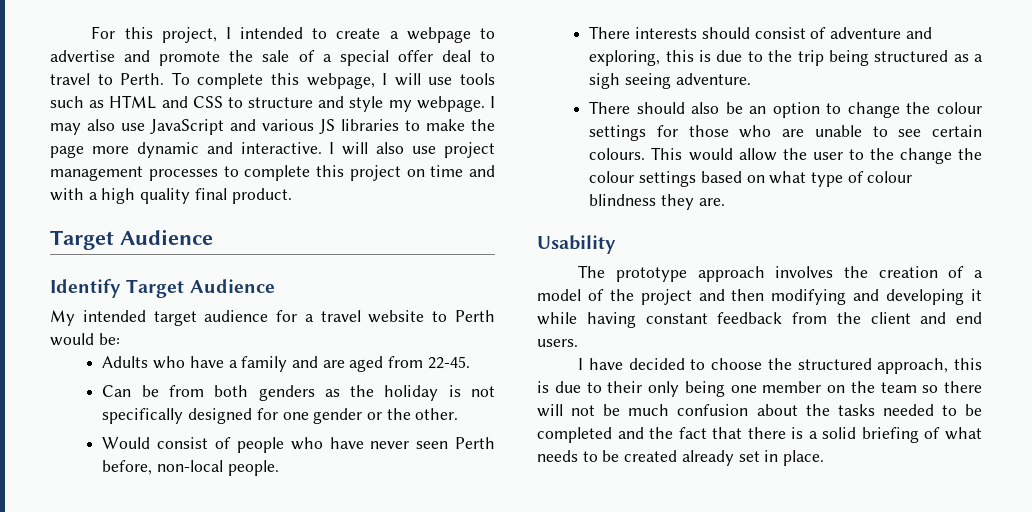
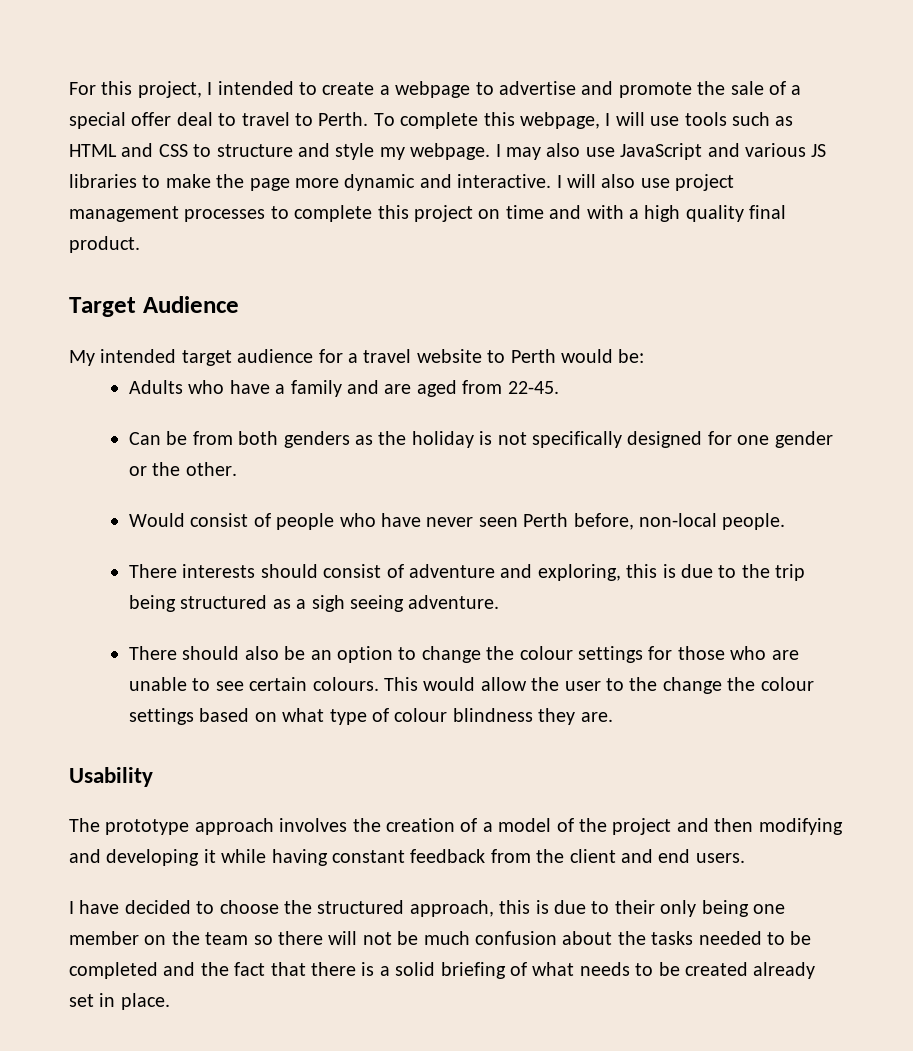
[50,279,275,298] // Identify Target Audience -> (239, 304) none

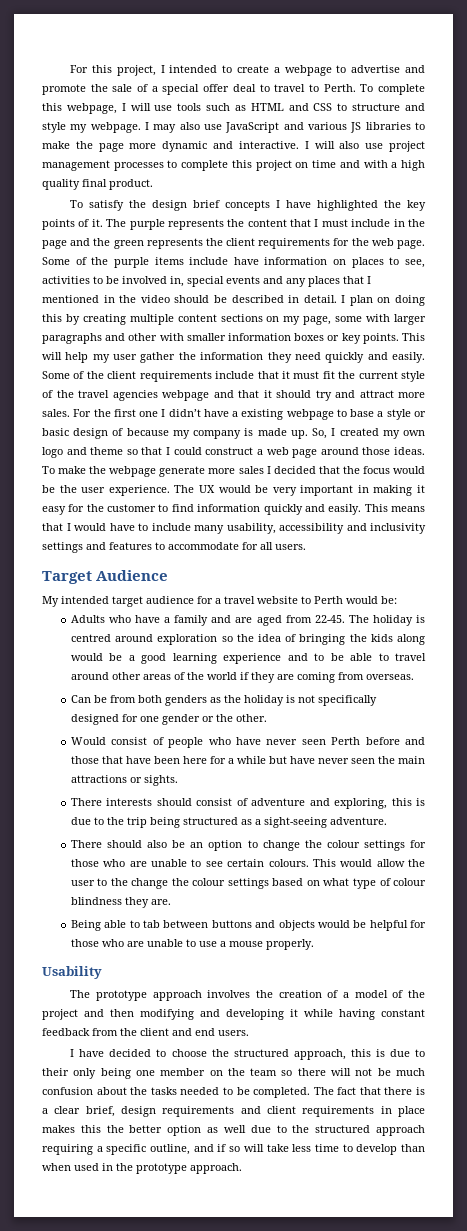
(140, 244) none -> [70,200,426,211] [42,219,425,230] [42,238,426,249] [42,257,425,268] [42,276,371,287] [42,295,425,306] [42,314,427,325] [42,333,425,344] [42,352,426,363] [42,371,426,382] [42,390,425,401] [42,409,426,420] [42,428,425,439] [42,447,426,458] [42,466,425,477] [42,485,425,496] [42,504,426,515] [42,523,426,534] [42,542,306,553] // To satisfy the design brief concepts I have highlighted the key points of it. The purple represents the content that I must include in the page and the green represents the client requirements for the web page. Some of the purple items include have information on places to see, activities to be involved in, special events and any places that I mentioned in the video should be described in detail. I plan on doing this by creating multiple content sections on my page, some with larger paragraphs and other with smaller information boxes or key points. This will help my user gather the information they need quickly and easily. Some of the client requirements include that it must fit the current style of the travel agencies webpage and that it should try and attract more sales. For the first one I didn’t have a existing webpage to base a style or basic design of because my company is made up. So, I created my own logo and theme so that I could construct a web page around those ideas. To make the webpage generate more sales I decided that the focus would be the user experience. The UX would be very important in making it easy for the customer to find information quickly and easily. This means that I would have to include many usability, accessibility and inclusivity settings and features to accommodate for all users.
(559, 387) none -> [348,615,425,626] [70,634,425,645] [70,653,426,664] [70,672,414,683] The holiday is centred around exploration so the idea of bringing the kids along would be a good learning experience and to be able to travel around other areas of the world if they are coming from overseas.
[573,513,786,530] before, non-local people. -> [365,737,425,745] [70,756,426,764] [70,775,178,786] before and those that have been here for a while but have never seen the main attractions or sights.
[311,595,404,612] sigh seeing -> [263,817,327,828] sight-seeing
(613, 717) none -> [70,920,426,931] [70,939,314,950] // Being able to tab between buttons and objects would be helpful for those who are unable to use a mouse properly.
[69,962,229,979] completed and the -> [253,1087,334,1098] completed. The
[395,962,816,979] [69,993,170,1010] solid briefing of what needs to be created already set in place. -> [54,1106,425,1117] [42,1125,425,1136] [42,1144,425,1155] [42,1163,242,1174] clear brief, design requirements and client requirements in place makes this the better option as well due to the structured approach requiring a specific outline, and if so will take less time to develop than when used in the prototype approach.

